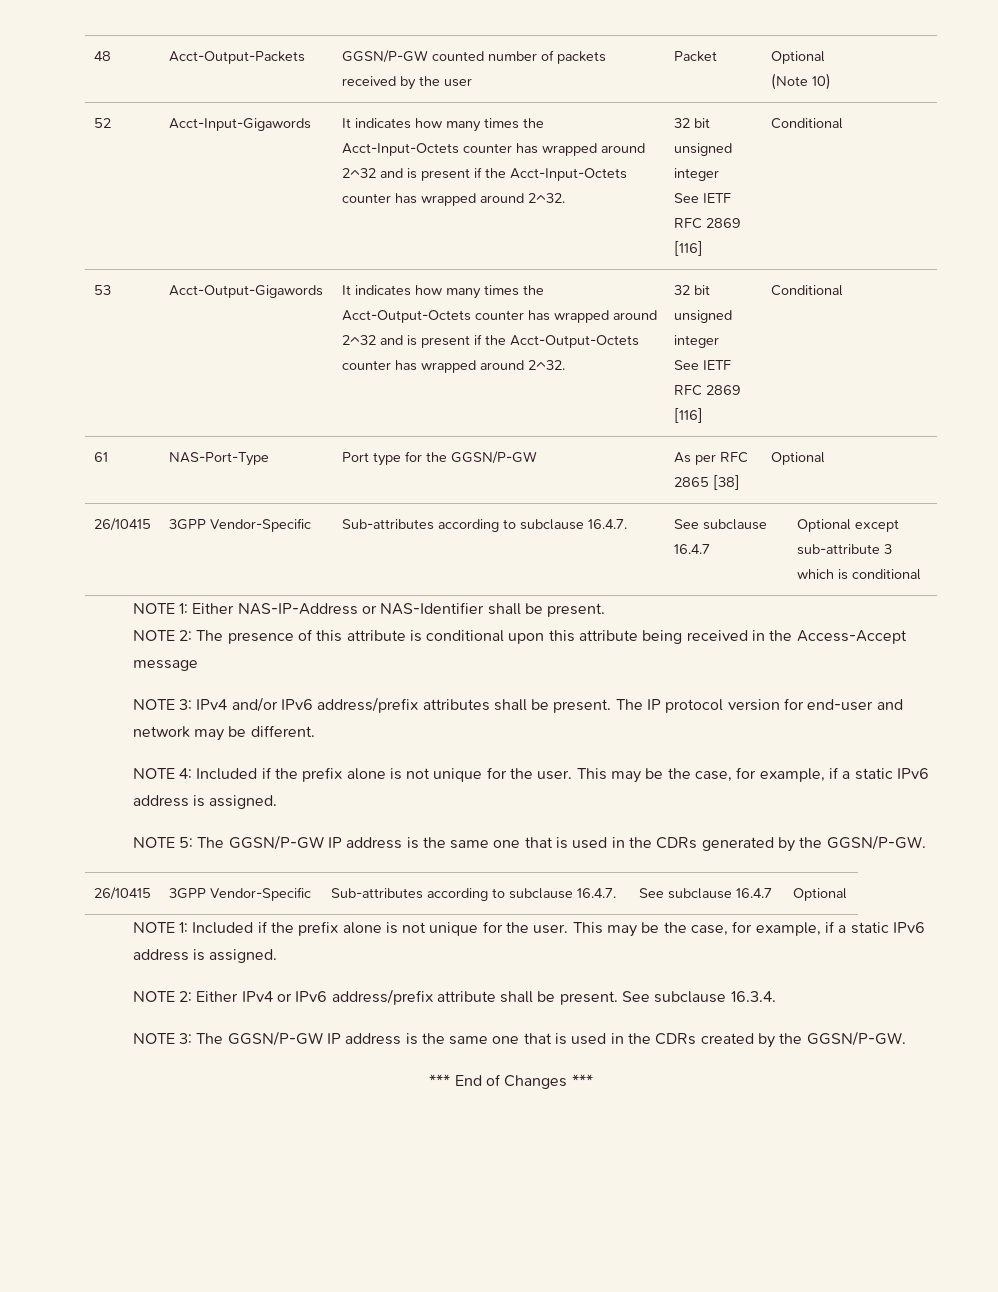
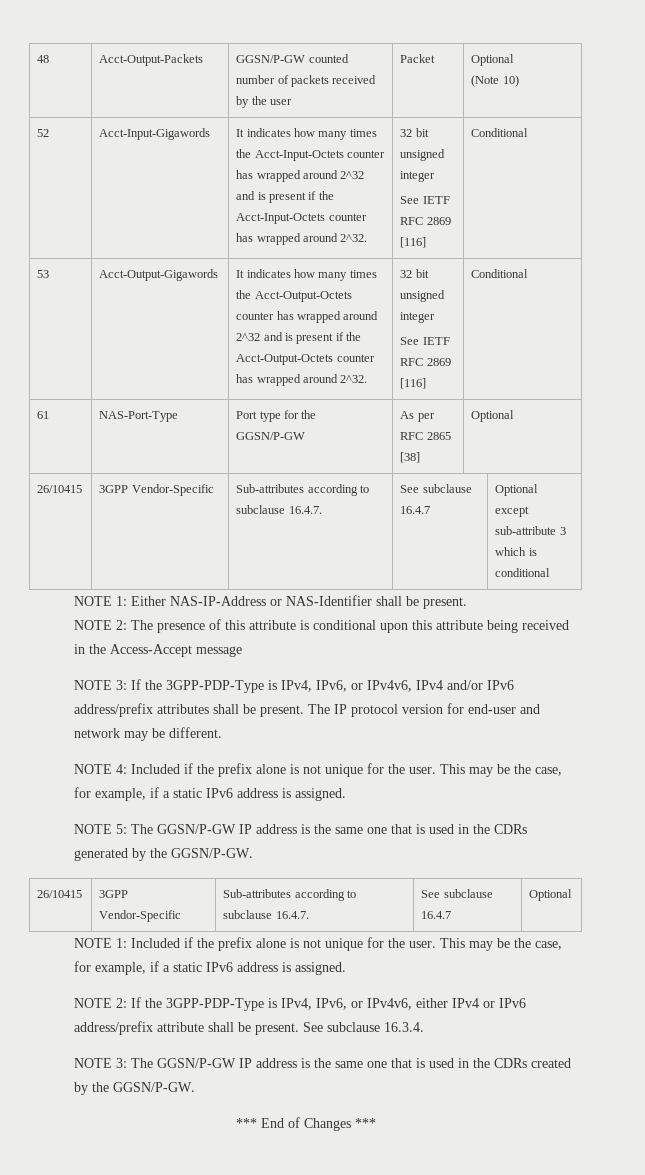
(192, 704) none -> [130,679,412,693] If the 3GPP-PDP-Type is IPv4, IPv6, or IPv4v6,
[196,991,239,1002] Either -> [130,997,448,1011] If the 3GPP-PDP-Type is IPv4, IPv6, or IPv4v6, either

